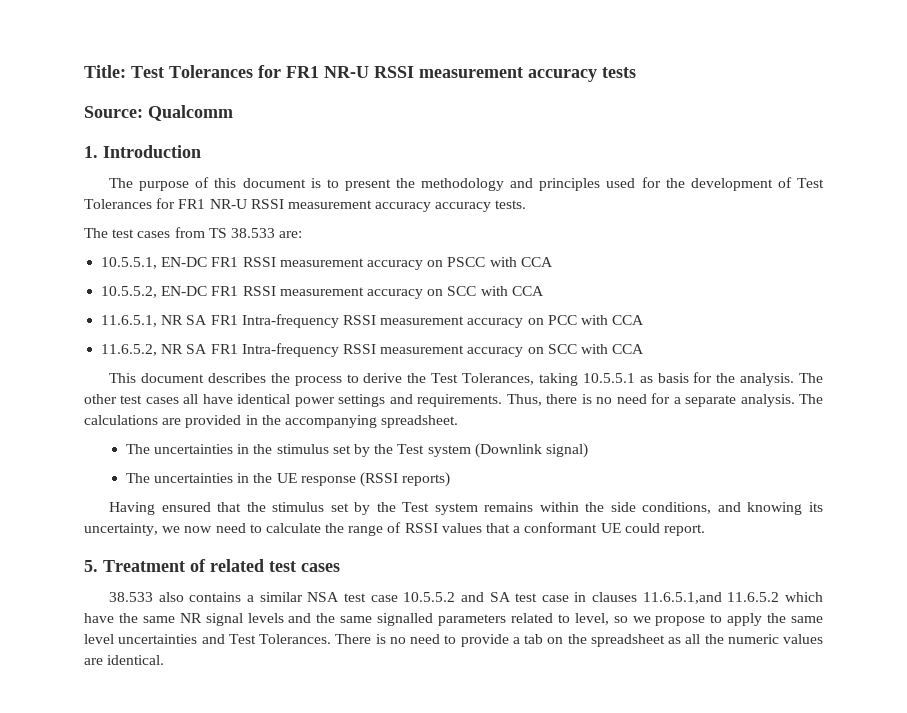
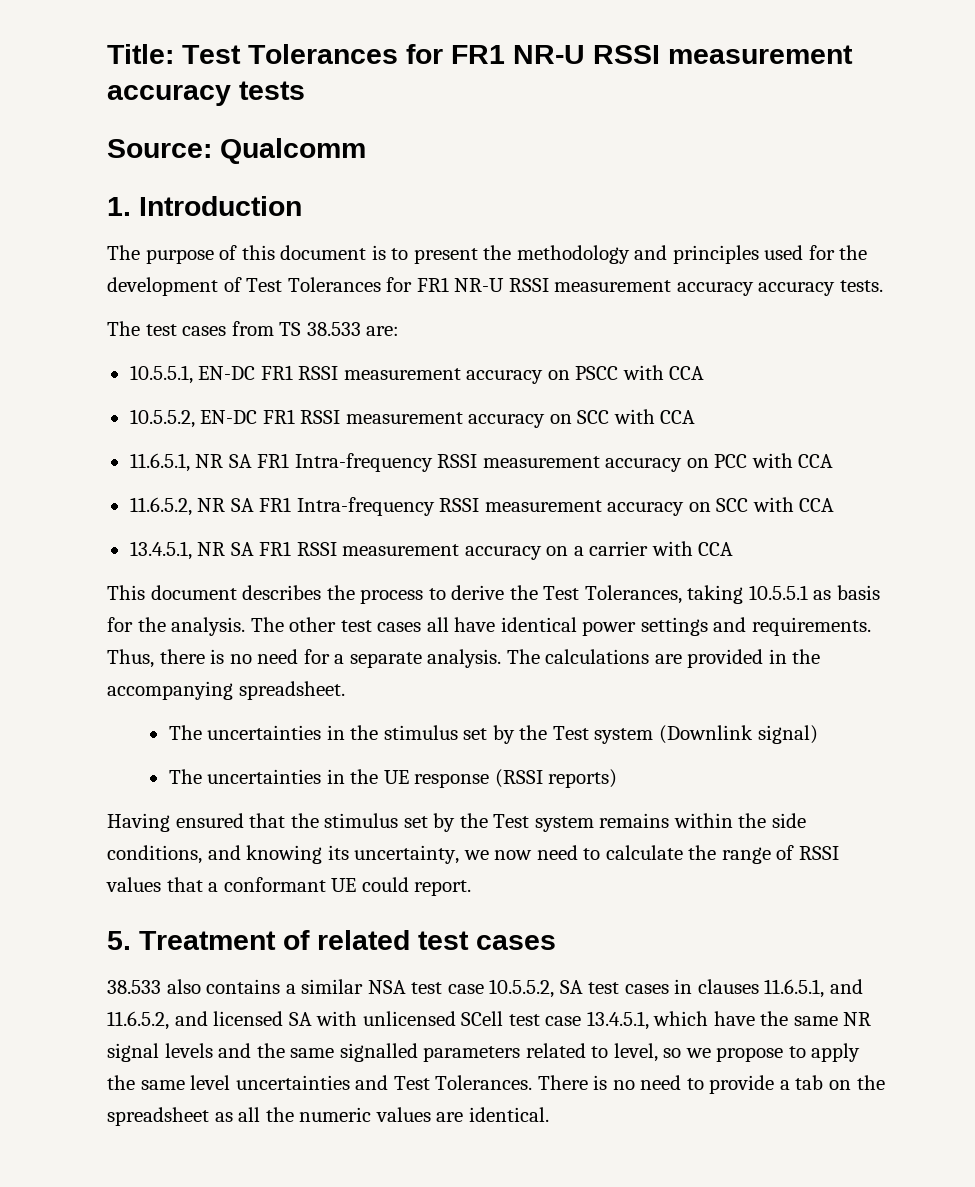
(645, 349) none -> [129,541,734,560] // 13.4.5.1, NR SA FR1 RSSI measurement accuracy on a carrier with CCA
[403,592,484,602] 10.5.5.2 and -> [489,979,555,998] 10.5.5.2,
[541,595,569,602] case -> [624,984,669,994] cases
[642,592,780,604] 11.6.5.1,and 11.6.5.2 -> [764,979,864,998] [107,1011,649,1030] 11.6.5.1, and 11.6.5.2, and licensed SA with unlicensed SCell test case 13.4.5.1,

